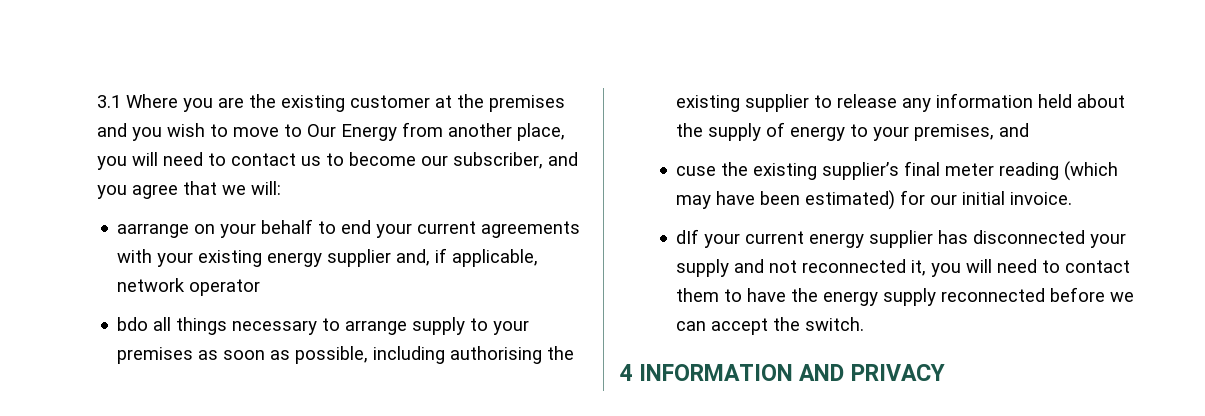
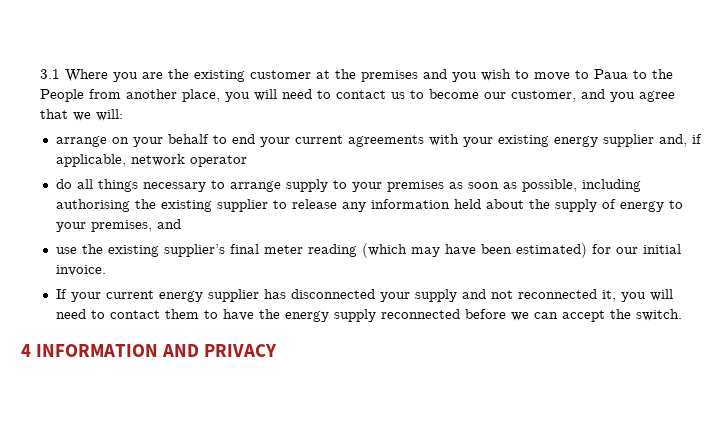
[306,124,397,141] Our Energy -> [594,69,674,79] [40,89,85,102] Paua to the People
[452,152,543,169] subscriber, -> [511,90,577,102] customer,
[117,223,190,238] aarrange -> [55,136,107,147] arrange
[117,317,149,331] bdo -> [55,179,72,189] do
[676,166,717,176] cuse -> [55,247,77,254] use
[676,229,700,244] dIf -> [55,289,67,299] If

